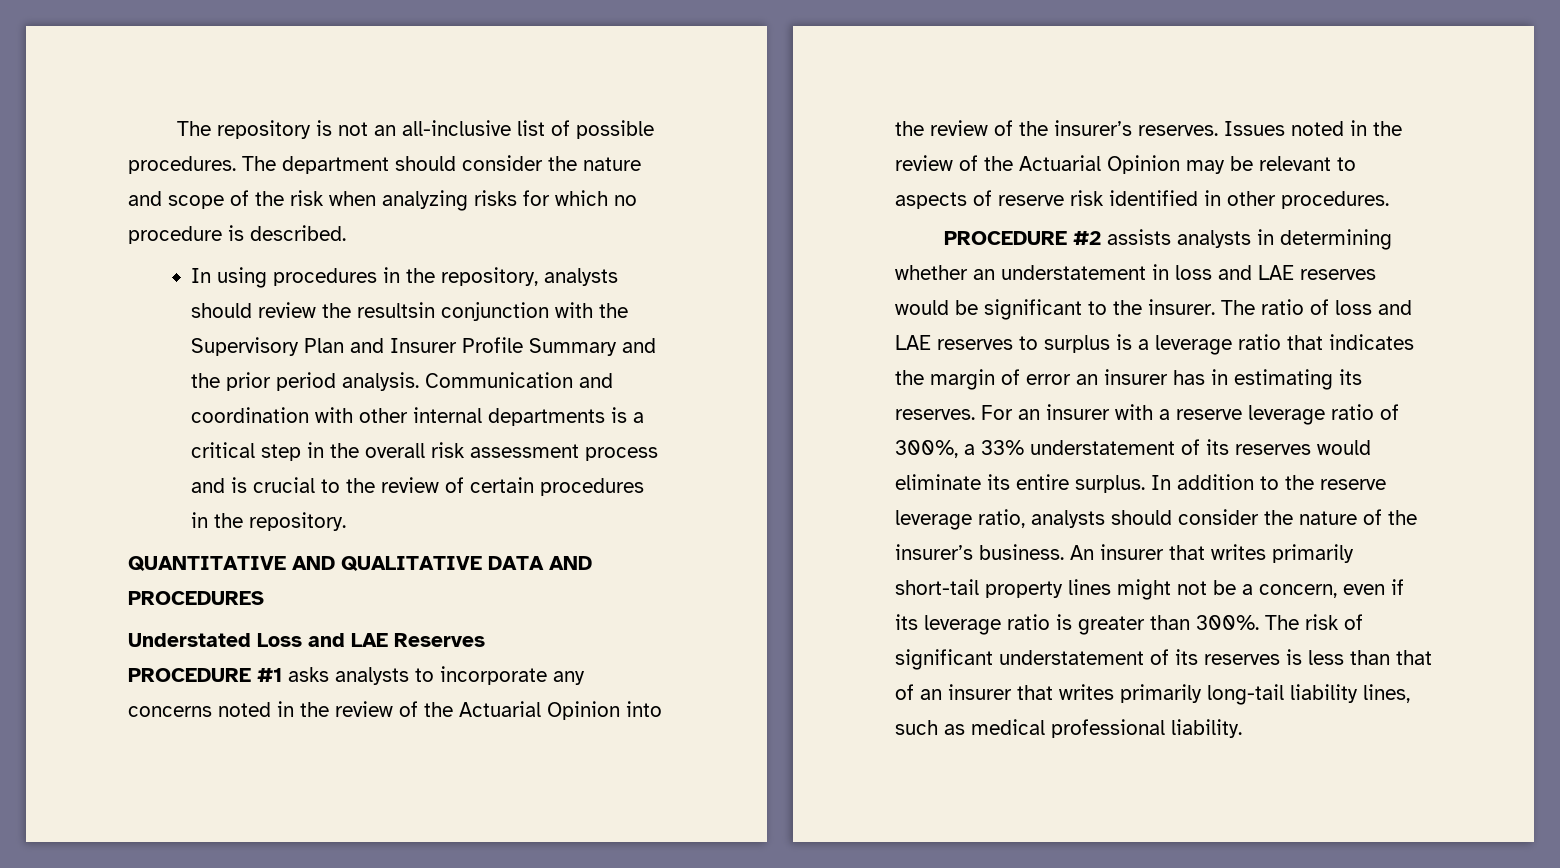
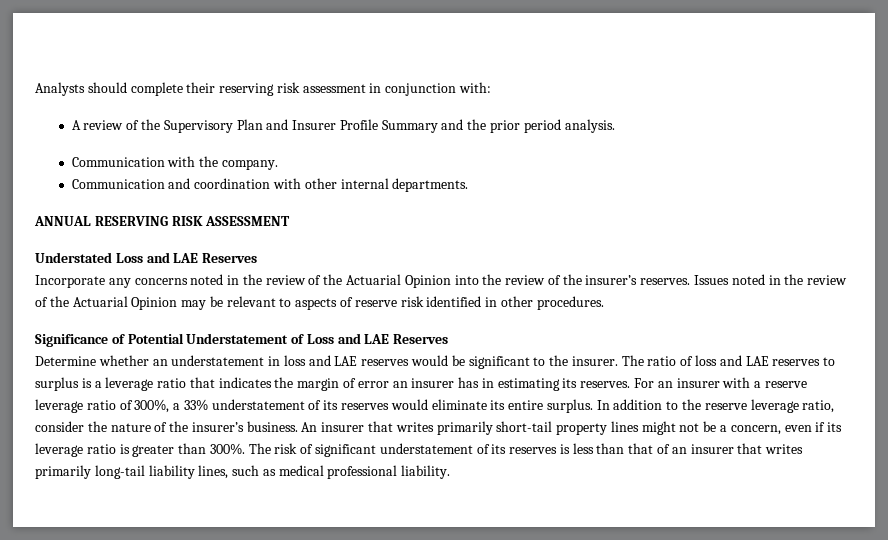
[176,120,654,139] [128,155,641,174] [128,190,637,211] [128,225,346,244] [191,267,619,288] [191,302,594,321] The repository is not an all-inclusive list of possible procedures. The department should consider the nature and scope of the risk when analyzing risks for which no procedure is described. // In using procedures in the repository, analysts should review the resultsin conjunction with -> [35,82,492,96] [71,120,140,130] Analysts should complete their reserving risk assessment in conjunction with: // A review of
(420, 381) none -> [71,156,278,170] // Communication with the company. //
[488,407,645,426] [191,442,659,461] [191,477,645,496] [191,512,347,531] [128,556,592,571] [128,591,264,605] departments is a critical step in the overall risk assessment process and is crucial to the review of certain procedures in the repository. // QUANTITATIVE AND QUALITATIVE DATA AND PROCEDURES -> [392,178,469,192] [34,216,291,226] departments. // ANNUAL RESERVING RISK ASSESSMENT
[128,666,547,685] PROCEDURE #1 asks analysts to incorporate -> [35,275,105,288] Incorporate
[943,229,1392,250] PROCEDURE #2 assists analysts in determining -> [35,333,449,347] [35,356,96,366] Significance of Potential Understatement of Loss and LAE Reserves // Determine
[1031,510,1172,528] analysts should -> (835, 406) none

